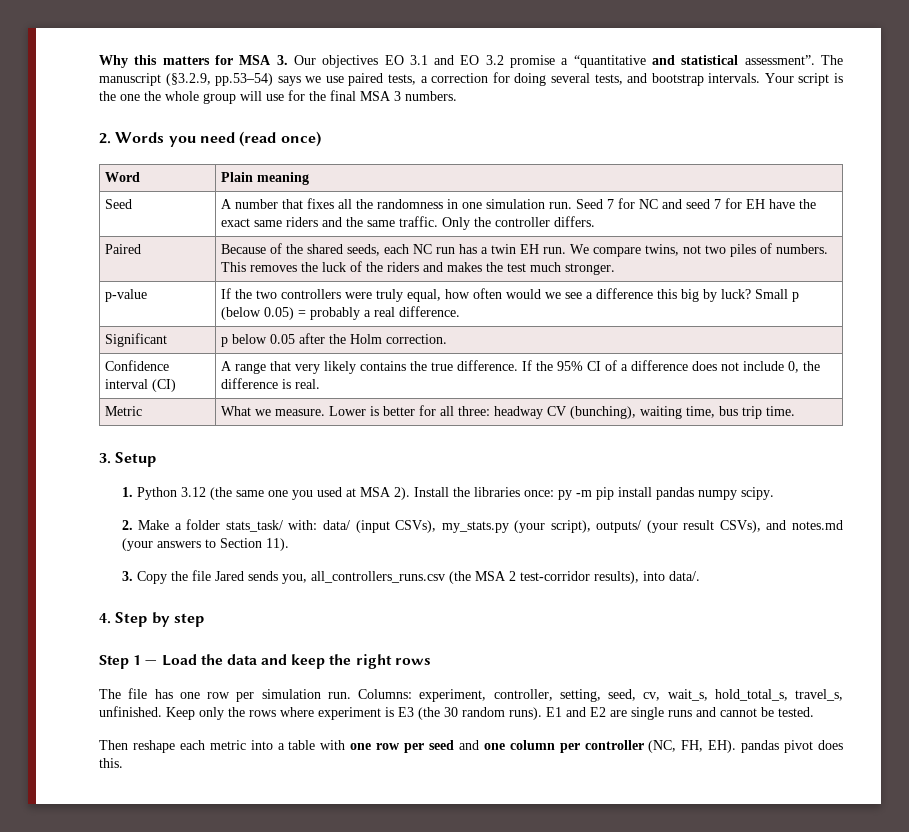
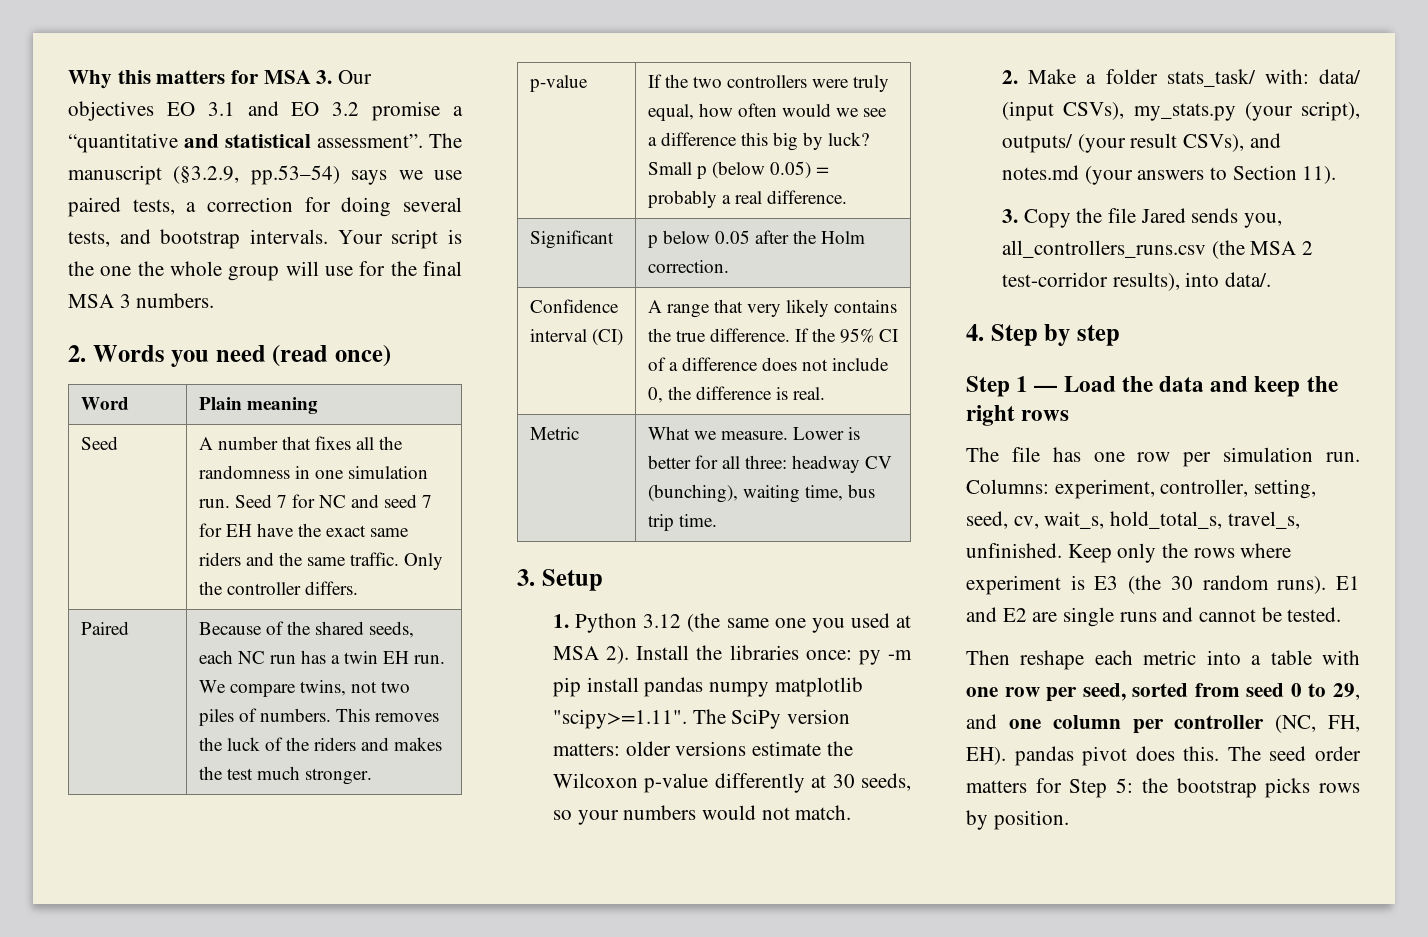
[740,487,774,500] scipy. -> [774,677,863,697] [553,709,851,729] [553,741,853,756] [553,773,911,793] [553,805,852,825] matplotlib "scipy>=1.11". The SciPy version matters: older versions estimate the Wilcoxon p-value differently at 30 seeds, so your numbers would not match.
[429,740,455,750] seed -> [1082,683,1360,701] seed, sorted from seed 0 to 29,
(123, 763) none -> [1227,746,1361,761] [966,778,1360,798] [966,810,1069,830] The seed order matters for Step 5: the bootstrap picks rows by position.

